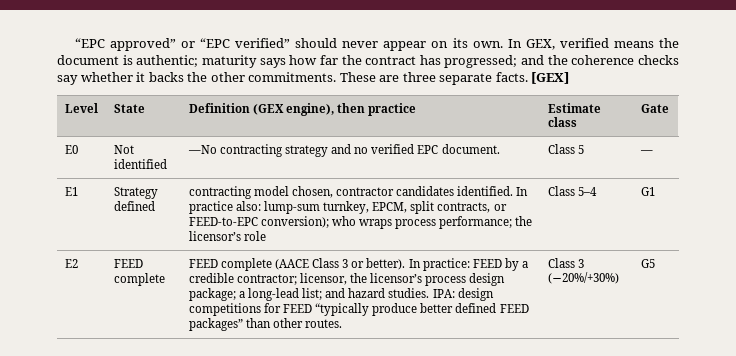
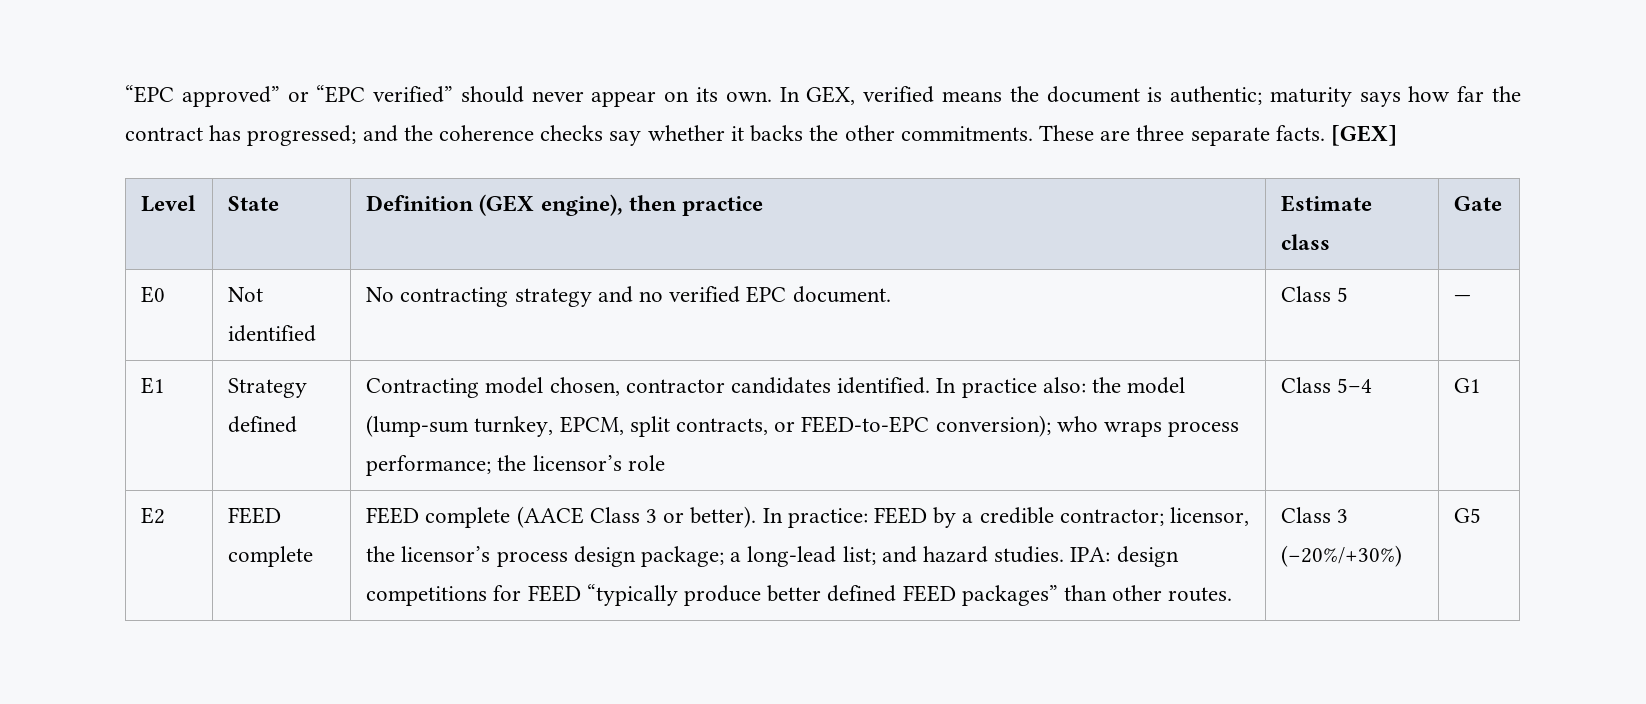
[187,145,217,154] —No -> [366,287,395,302] No
[188,186,252,199] contracting -> [366,378,480,398] Contracting
[263,201,320,214] lump-sum -> [1092,377,1186,394] [366,415,469,437] the model (lump-sum

